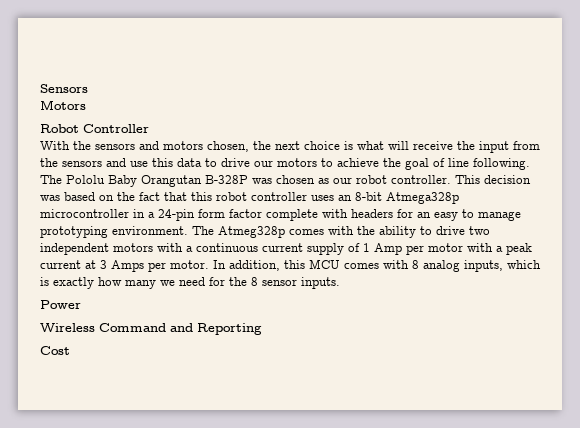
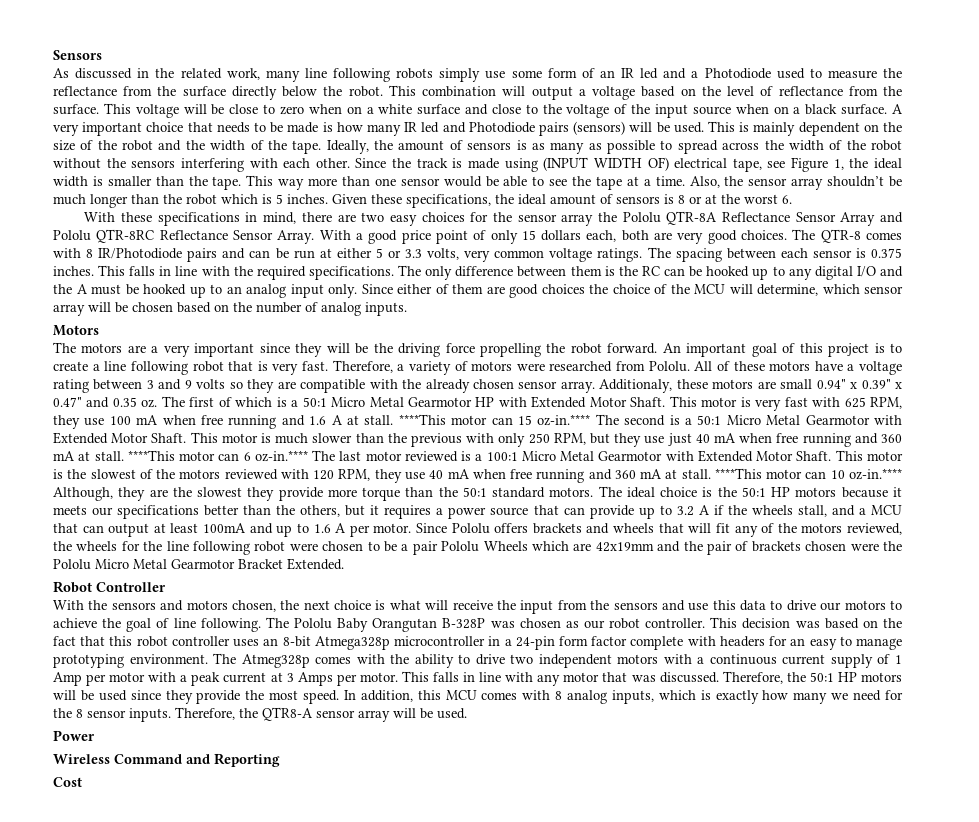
[40,100,86,110] Motors -> [53,68,902,82] [53,85,902,100] [53,103,903,118] [53,121,903,136] [53,140,902,154] [53,157,902,172] [53,175,903,190] [53,194,792,208] [84,211,903,226] [53,229,903,244] [53,247,903,262] [53,265,904,280] [53,284,903,298] [53,302,407,316] [53,325,99,336] [53,342,903,357] [53,360,902,375] [53,379,903,393] [53,396,902,411] [53,414,902,429] [53,432,903,447] [53,450,903,462] [53,468,902,483] [53,486,902,501] [53,505,903,519] [53,523,903,537] [53,541,902,555] [53,558,344,570] As discussed in the related work, many line following robots simply use some form of an IR led and a Photodiode used to measure the reflectance from the surface directly below the robot. This combination will output a voltage based on the level of reflectance from the surface. This voltage will be close to zero when on a white surface and close to the voltage of the input source when on a black surface. A very important choice that needs to be made is how many IR led and Photodiode pairs (sensors) will be used. This is mainly dependent on the size of the robot and the width of the tape. Ideally, the amount of sensors is as many as possible to spread across the width of the robot without the sensors interfering with each other. Since the track is made using (INPUT WIDTH OF) electrical tape, see Figure 1, the ideal width is smaller than the tape. This way more than one sensor would be able to see the tape at a time. Also, the sensor array shouldn’t be much longer than the robot which is 5 inches. Given these specifications, the ideal amount of sensors is 8 or at the worst 6. // With these specifications in mind, there are two easy choices for the sensor array the Pololu QTR-8A Reflectance Sensor Array and Pololu QTR-8RC Reflectance Sensor Array. With a good price point of only 15 dollars each, both are very good choices. The QTR-8 comes with 8 IR/Photodiode pairs and can be run at either 5 or 3.3 volts, very common voltage ratings. The spacing between each sensor is 0.375 inches. This falls in line with the required specifications. The only difference between them is the RC can be hooked up to any digital I/O and the A must be hooked up to an analog input only. Since either of them are good choices the choice of the MCU will determine, which sensor array will be chosen based on the number of analog inputs. // Motors // The motors are a very important since they will be the driving force propelling the robot forward. An important goal of this project is to create a line following robot that is very fast. Therefore, a variety of motors were researched from Pololu. All of these motors have a voltage rating between 3 and 9 volts so they are compatible with the already chosen sensor array. Additionaly, these motors are small 0.94" x 0.39" x 0.47" and 0.35 oz. The first of which is a 50:1 Micro Metal Gearmotor HP with Extended Motor Shaft. This motor is very fast with 625 RPM, they use 100 mA when free running and 1.6 A at stall. ****This motor can 15 oz-in.**** The second is a 50:1 Micro Metal Gearmotor with Extended Motor Shaft. This motor is much slower than the previous with only 250 RPM, but they use just 40 mA when free running and 360 mA at stall. ****This motor can 6 oz-in.**** The last motor reviewed is a 100:1 Micro Metal Gearmotor with Extended Motor Shaft. This motor is the slowest of the motors reviewed with 120 RPM, they use 40 mA when free running and 360 mA at stall. ****This motor can 10 oz-in.**** Although, they are the slowest they provide more torque than the 50:1 standard motors. The ideal choice is the 50:1 HP motors because it meets our specifications better than the others, but it requires a power source that can provide up to 3.2 A if the wheels stall, and a MCU that can output at least 100mA and up to 1.6 A per motor. Since Pololu offers brackets and wheels that will fit any of the motors reviewed, the wheels for the line following robot were chosen to be a pair Pololu Wheels which are 42x19mm and the pair of brackets chosen were the Pololu Micro Metal Gearmotor Bracket Extended.
(209, 264) none -> [401,671,903,686] [53,690,340,704] This falls in line with any motor that was discussed. Therefore, the 50:1 HP motors will be used since they provide the most speed.
(340, 283) none -> [175,707,467,722] Therefore, the QTR8-A sensor array will be used.

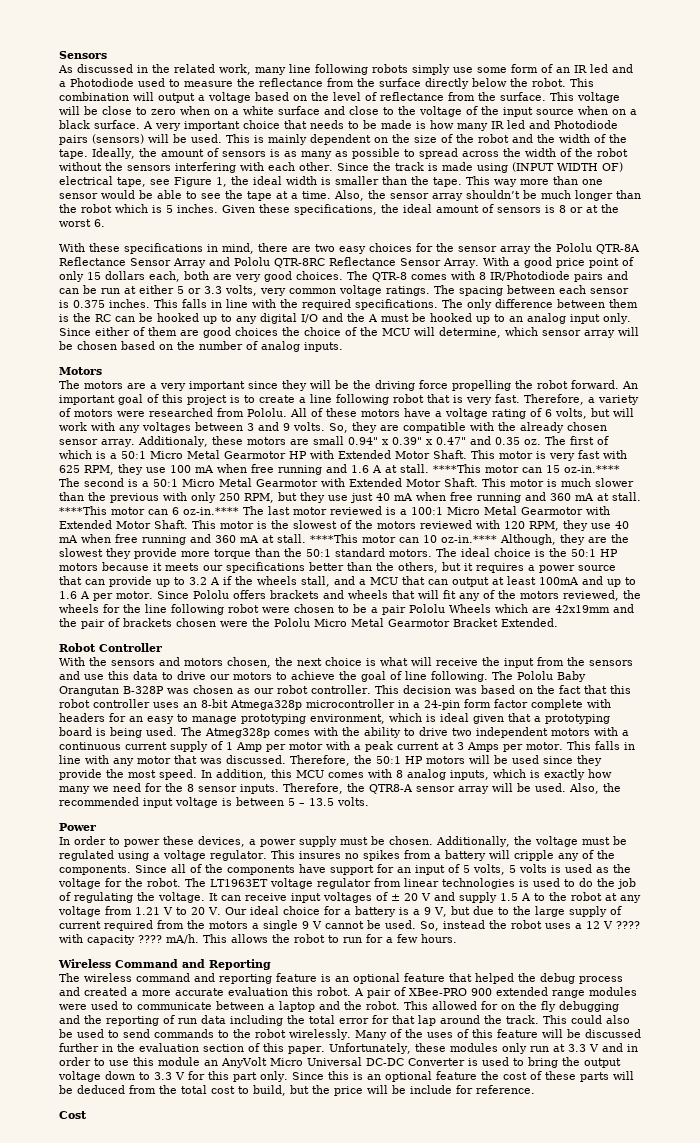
(89, 386) none -> [530,408,634,419] [59,422,191,433] of 6 volts, but will work with any voltages
[196,379,243,389] volts so -> [293,422,348,433] volts. So,
[129,654,208,664] environment. -> [310,713,610,724] [59,727,177,738] environment, which is ideal given that a prototyping board is being used.
[53,730,95,741] [53,753,280,767] // Power // Wireless Command and Reporting -> [569,783,621,794] [59,797,369,808] [59,823,96,831] [59,836,627,847] [59,850,615,861] [59,864,631,875] [58,878,636,889] [59,892,641,903] [58,906,622,917] [59,920,640,931] [59,934,457,945] [58,959,271,970] [59,973,623,984] [59,987,637,998] [59,1001,619,1012] [59,1015,630,1026] [59,1029,641,1040] [59,1043,638,1054] [59,1057,621,1068] [58,1071,634,1082] [59,1085,535,1096] Also, the recommended input voltage is between 5 – 13.5 volts. // Power // In order to power these devices, a power supply must be chosen. Additionally, the voltage must be regulated using a voltage regulator. This insures no spikes from a battery will cripple any of the components. Since all of the components have support for an input of 5 volts, 5 volts is used as the voltage for the robot. The LT1963ET voltage regulator from linear technologies is used to do the job of regulating the voltage. It can receive input voltages of ± 20 V and supply 1.5 A to the robot at any voltage from 1.21 V to 20 V. Our ideal choice for a battery is a 9 V, but due to the large supply of current required from the motors a single 9 V cannot be used. So, instead the robot uses a 12 V ???? with capacity ???? mA/h. This allows the robot to run for a few hours. // Wireless Command and Reporting // The wireless command and reporting feature is an optional feature that helped the debug process and created a more accurate evaluation this robot. A pair of XBee-PRO 900 extended range modules were used to communicate between a laptop and the robot. This allowed for on the fly debugging and the reporting of run data including the total error for that lap around the track. This could also be used to send commands to the robot wirelessly. Many of the uses of this feature will be discussed further in the evaluation section of this paper. Unfortunately, these modules only run at 3.3 V and in order to use this module an AnyVolt Micro Universal DC-DC Converter is used to bring the output voltage down to 3.3 V for this part only. Since this is an optional feature the cost of these parts will be deduced from the total cost to build, but the price will be include for reference.

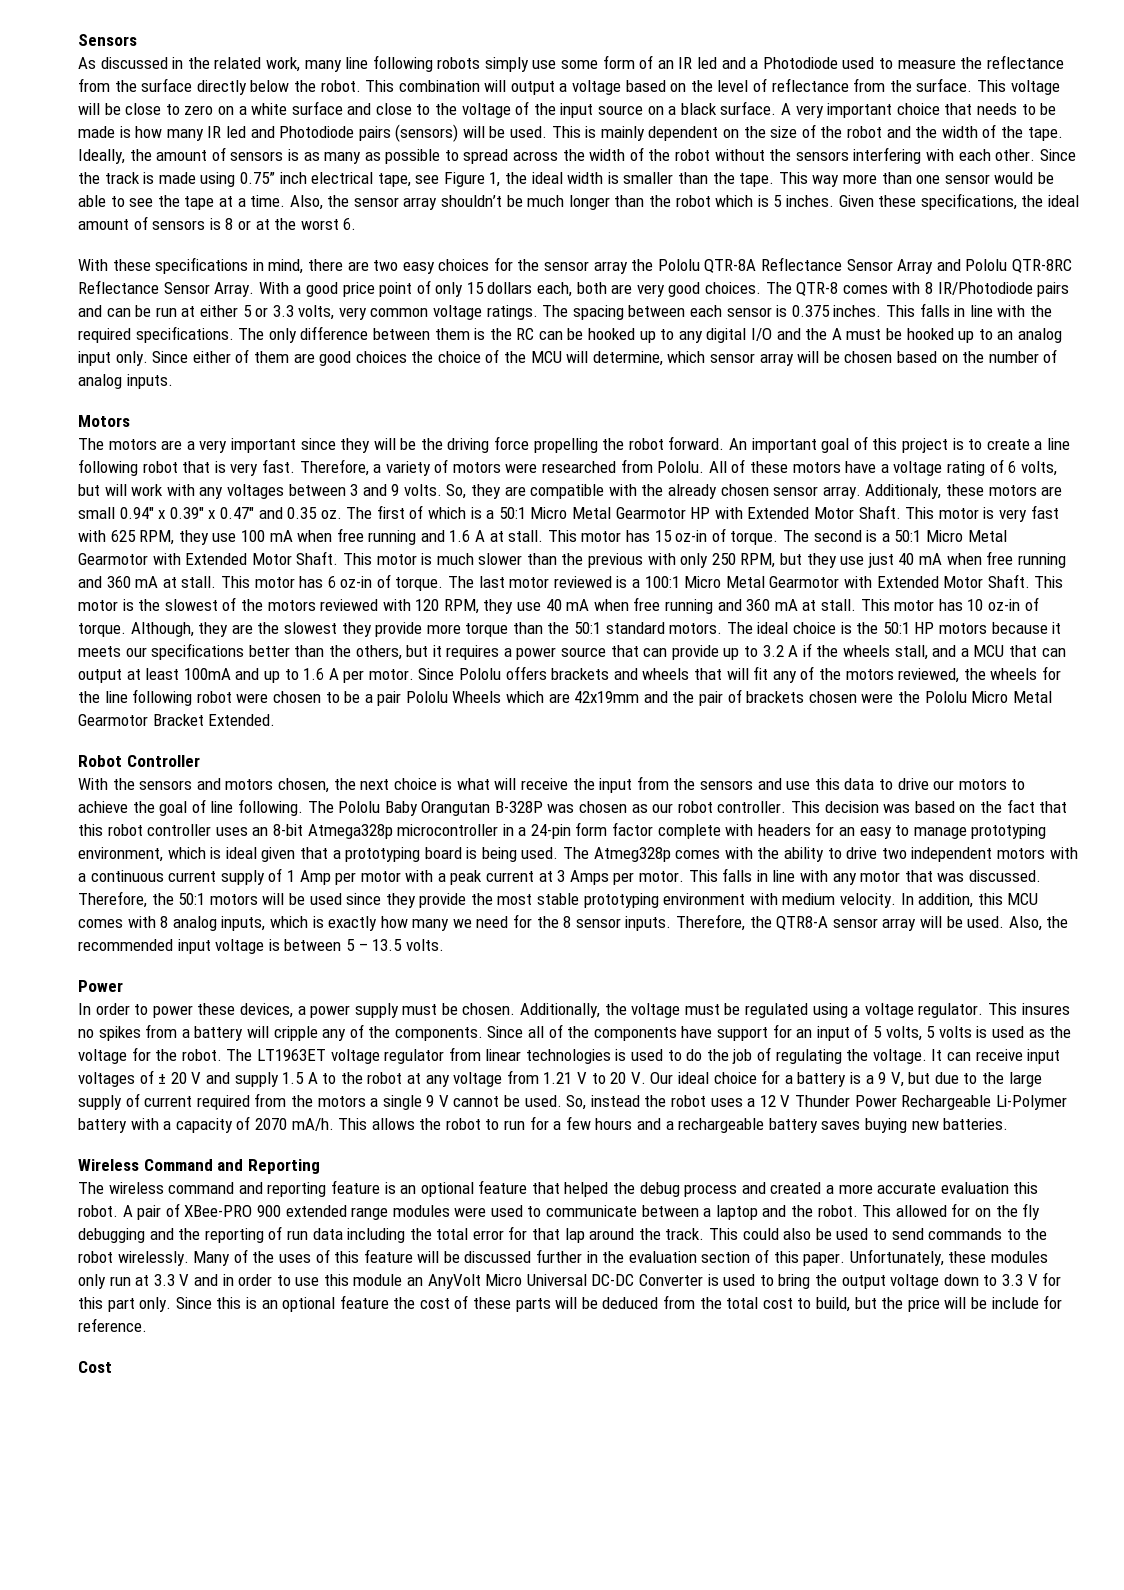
[180,106,210,115] when -> (214, 110) none
[578,106,608,115] when -> (644, 110) none
[511,162,623,172] (INPUT WIDTH OF) -> [239,172,307,184] 0.75” inch
[433,464,620,473] ****This motor can 15 oz-in.**** -> [547,528,779,545] This motor has 15 oz-in of torque.
[59,506,239,515] ****This motor can 6 oz-in.**** -> [220,574,444,591] This motor has 6 oz-in of torque.
[310,534,497,543] ****This motor can 10 oz-in.**** -> [860,597,1039,611] [78,623,126,637] This motor has 10 oz-in of torque.
[405,756,423,764] HP -> (206, 899) none
[159,769,197,780] speed. -> [537,893,897,908] stable prototyping environment with medium velocity.
[616,921,640,929] [59,934,162,945] ???? with capacity ???? -> [794,1095,1067,1110] [78,1116,287,1133] Thunder Power Rechargeable Li-Polymer battery with a capacity of 2070
[421,934,457,943] hours. -> [595,1118,1009,1133] hours and a rechargeable battery saves buying new batteries.

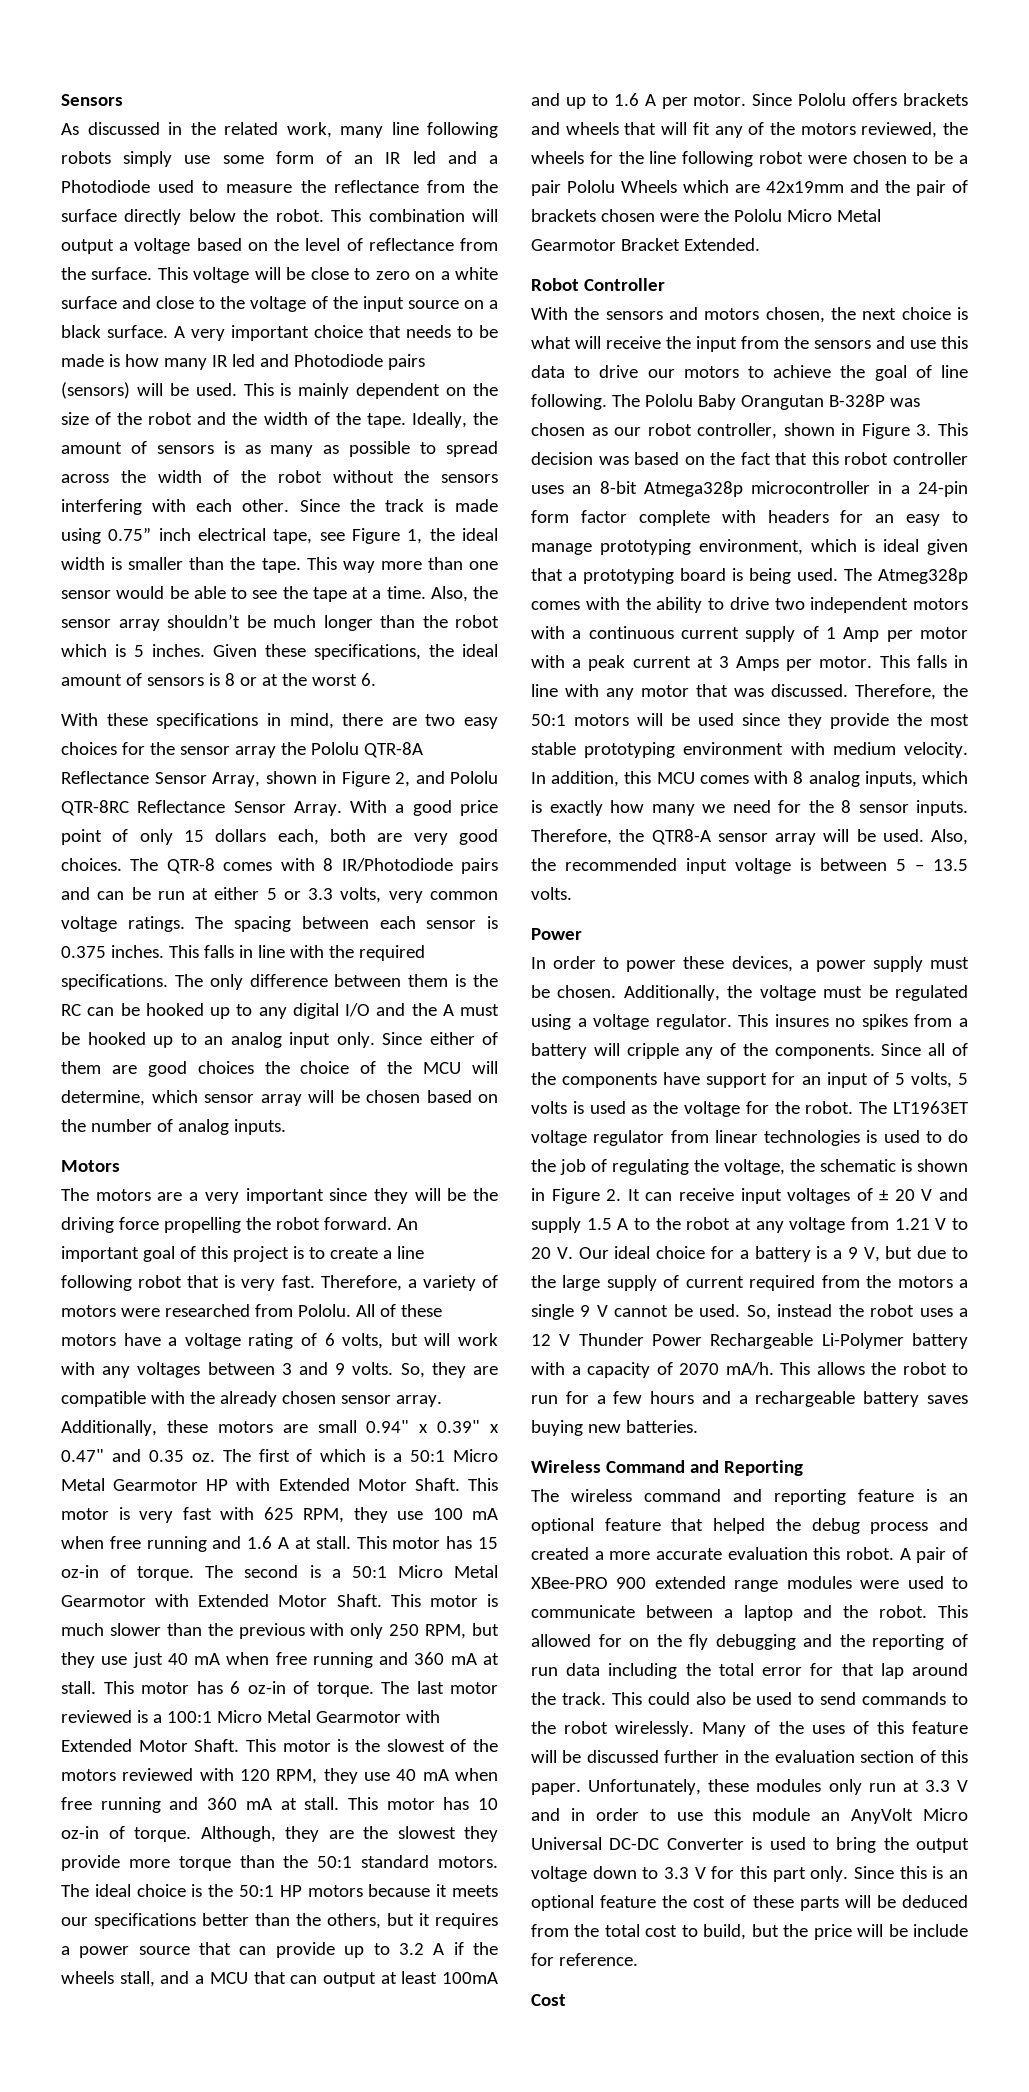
[897,259,934,274] Array -> [212,771,410,787] Array, shown in Figure 2,
[865,484,942,499] Additionaly, -> [61,1420,157,1436] Additionally,
[717,801,787,813] controller. -> [697,423,932,439] controller, shown in Figure 3.
[872,1049,927,1064] voltage. -> [724,1159,968,1175] [531,1188,622,1204] voltage, the schematic is shown in Figure 2.

